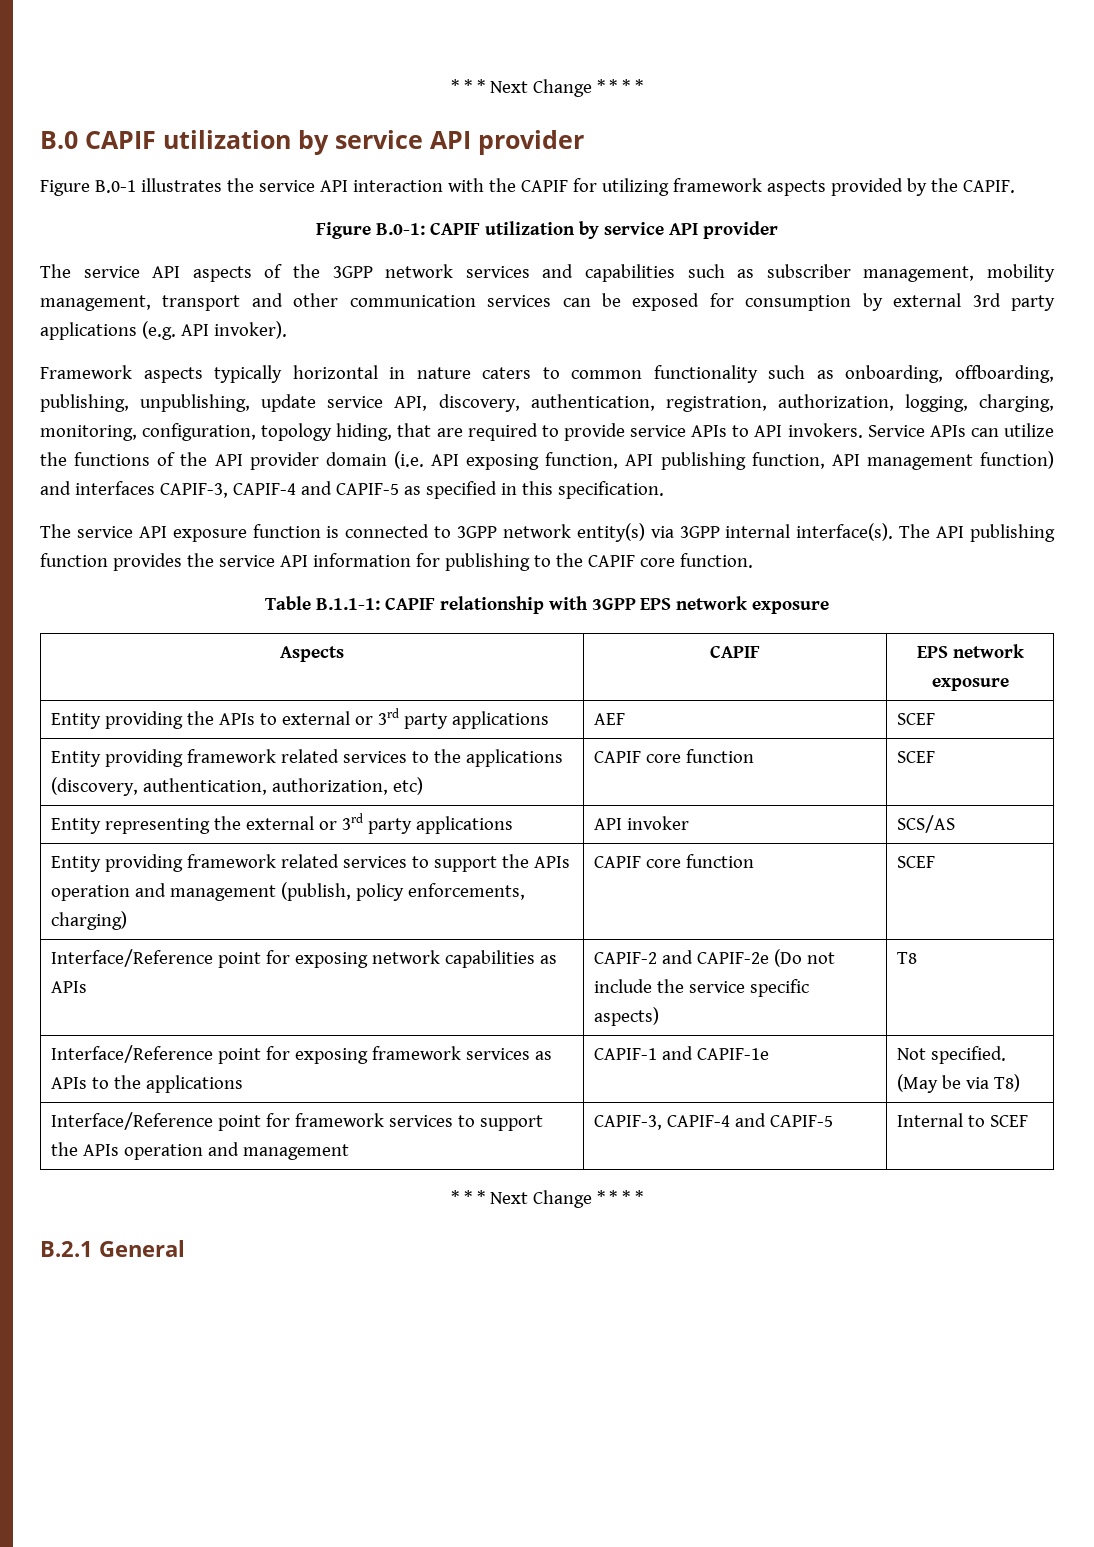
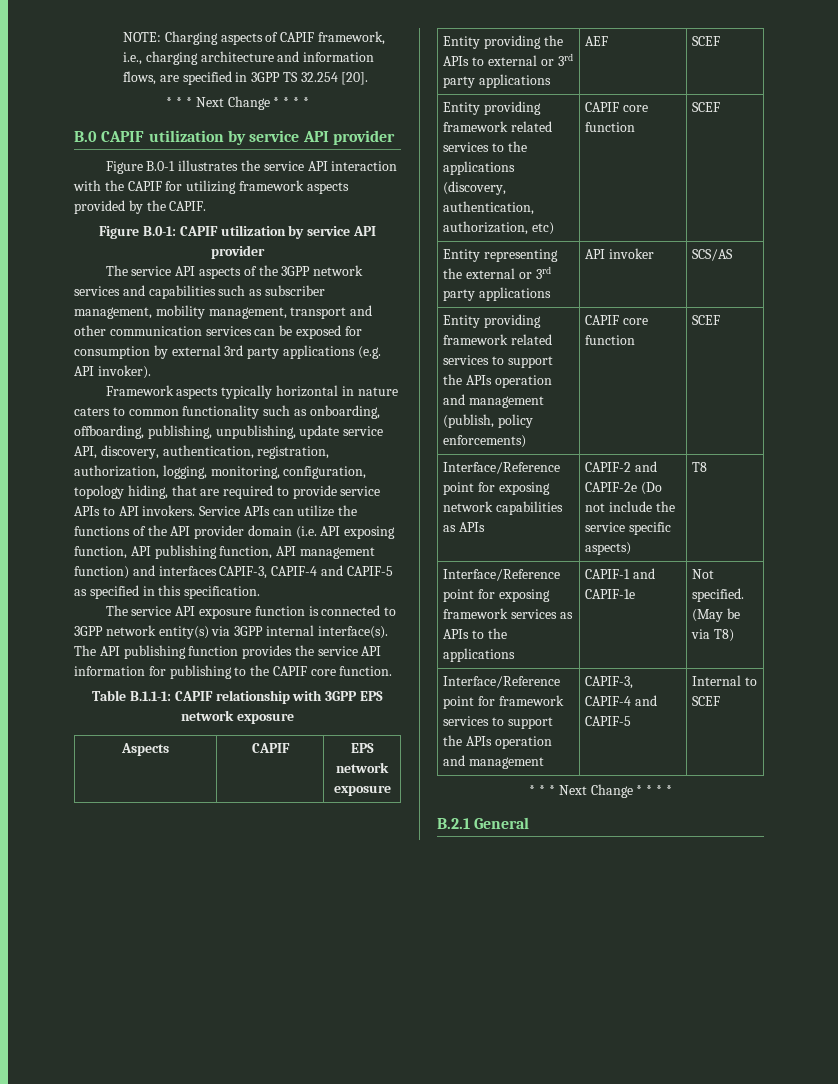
(450, 86) none -> [123,31,385,45] [123,51,375,65] [123,71,369,85] NOTE: Charging aspects of CAPIF framework, i.e., charging architecture and information flows, are specified in 3GPP TS 32.254 [20]. //
[979,394,1054,412] charging, -> (207, 472) none
[408,883,526,900] [51,911,128,930] enforcements, charging) -> [443,435,527,448] enforcements)

